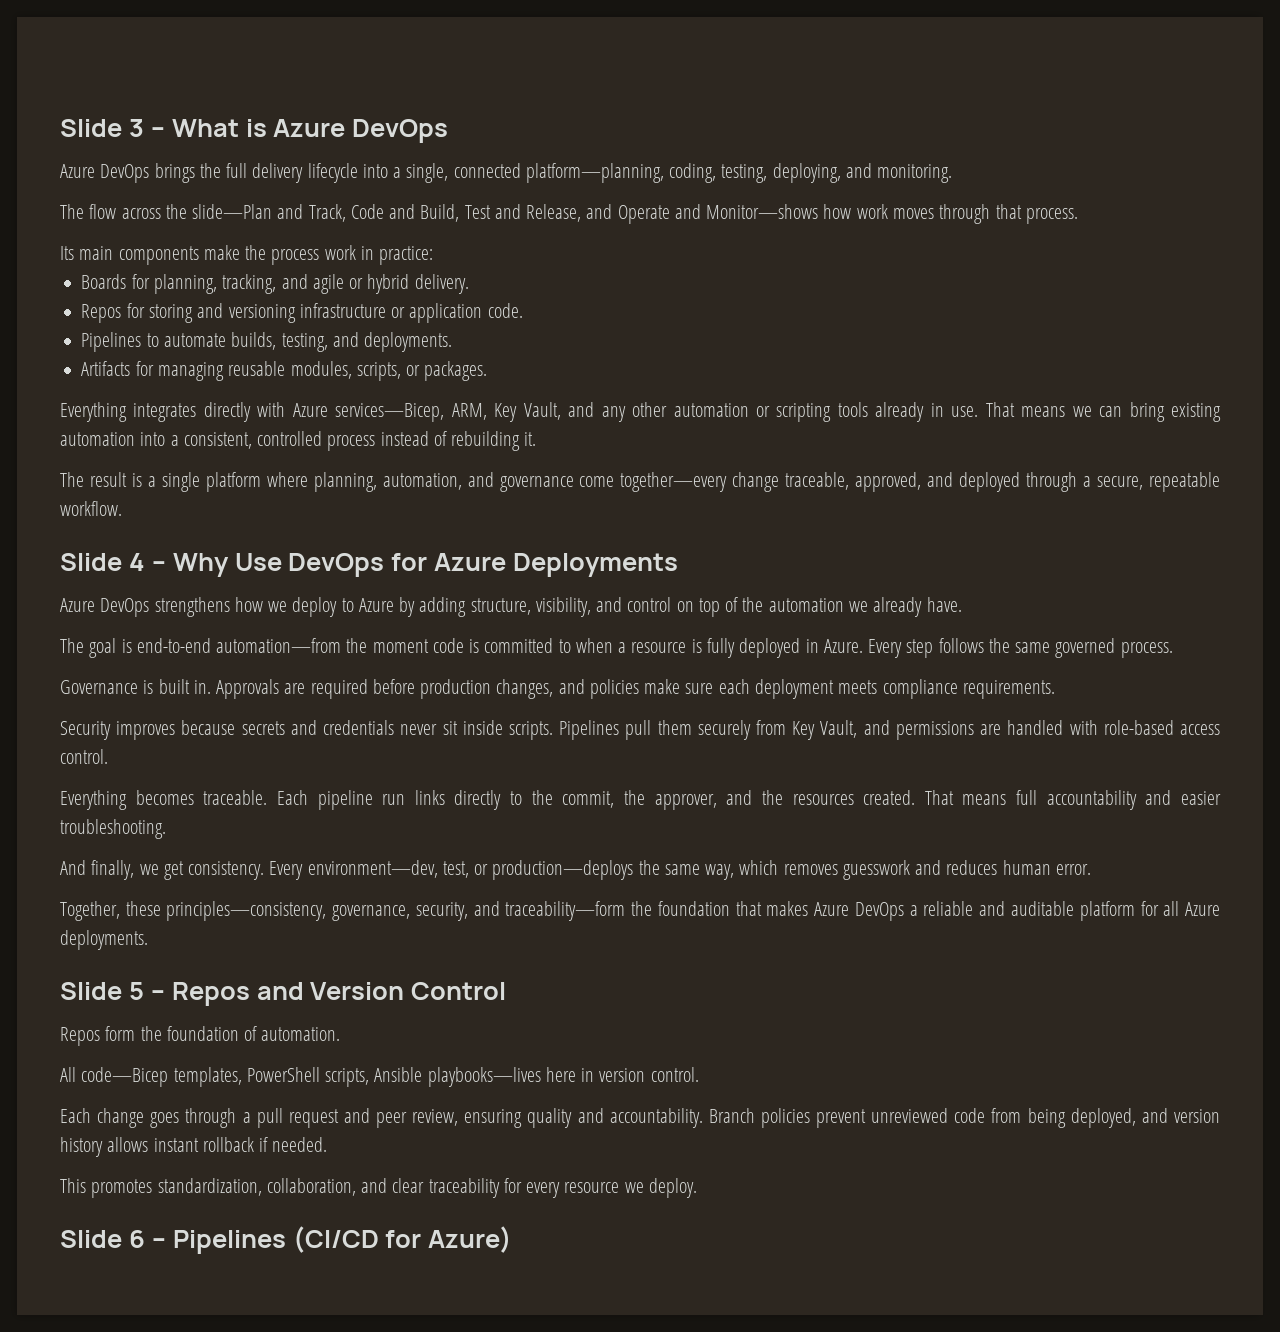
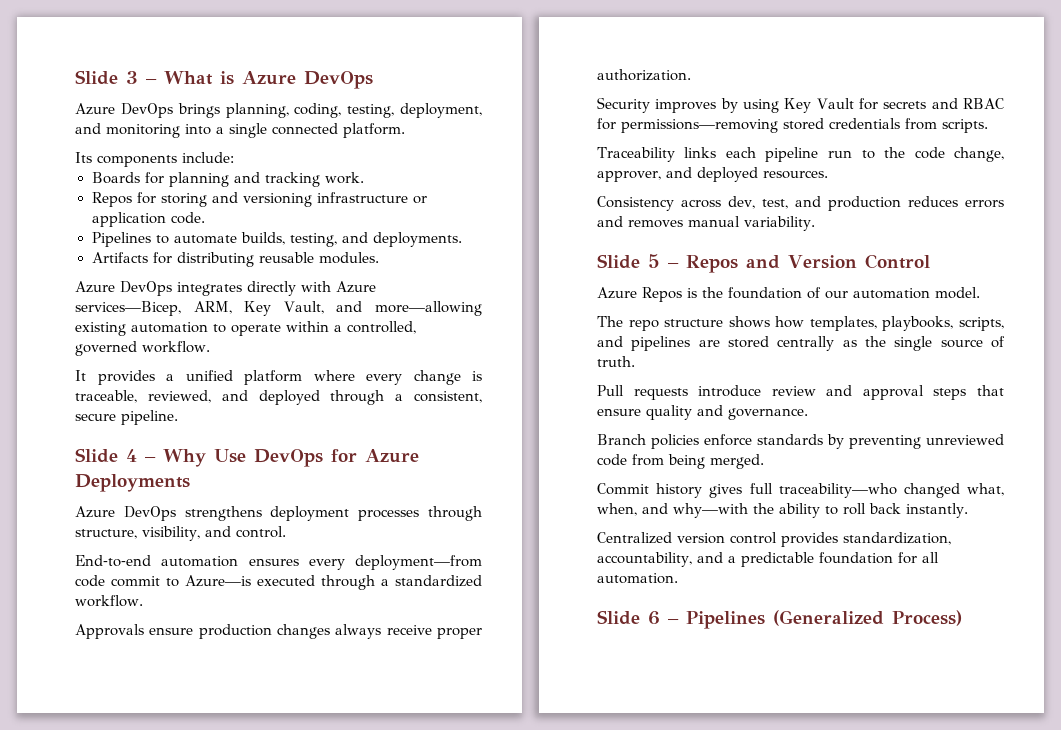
[199,163,953,183] [60,204,1078,224] [60,245,434,265] [81,274,469,294] the full delivery lifecycle into a single, connected platform—planning, coding, testing, deploying, and monitoring. // The flow across the slide—Plan and Track, Code and Build, Test and Release, and Operate and Monitor—shows how work moves through that process. // Its main components make the process work in practice: // Boards for planning, tracking, and agile or hybrid delivery. -> [225,103,482,118] [75,123,405,138] [75,152,234,167] [91,172,364,187] planning, coding, testing, deployment, and monitoring into a single connected platform. // Its components include: // Boards for planning and tracking work.
[157,361,488,381] [60,402,127,422] managing reusable modules, scripts, or packages. // Everything -> [176,252,379,267] [75,281,172,296] distributing reusable modules. // Azure DevOps
[601,402,1221,422] [60,431,537,451] [60,472,922,492] any other automation or scripting tools already in use. That means we can bring existing automation into a consistent, controlled process instead of rebuilding it. // The result is a single platform where planning, automation, and governance come together—every change traceable, approved, -> [375,301,482,316] [75,321,416,336] [75,341,210,356] [75,370,482,385] [75,390,211,403] more—allowing existing automation to operate within a controlled, governed workflow. // It provides a unified platform where every change is traceable, reviewed,
[1097,472,1221,492] [60,501,122,516] secure, repeatable workflow. -> [414,391,482,403] [75,410,178,425] consistent, secure pipeline.
[234,597,962,617] [60,638,1173,658] [60,679,1055,699] [60,720,1221,740] [60,749,108,764] [60,790,1221,810] [60,819,166,839] [60,860,1091,880] [60,901,1220,921] [60,930,148,950] how we deploy to Azure by adding structure, visibility, and control on top of the automation we already have. // The goal is end-to-end automation—from the moment code is committed to when a resource is fully deployed in Azure. Every step follows the same governed process. // Governance is built in. Approvals are required before production changes, and policies make sure each deployment meets compliance requirements. // Security improves because secrets and credentials never sit inside scripts. Pipelines pull them securely from Key Vault, and permissions are handled with role-based access control. // Everything becomes traceable. Each pipeline run links directly to the commit, the approver, and the resources created. That means full accountability and easier troubleshooting. // And finally, we get consistency. Every environment—dev, test, or production—deploys the same way, which removes guesswork and reduces human error. // Together, these principles—consistency, governance, security, and traceability—form the foundation that makes Azure DevOps a reliable and auditable platform for all Azure deployments. -> [270,506,482,521] [75,526,286,541] [75,555,482,570] [75,575,482,590] [75,595,143,607] [75,624,482,639] [597,69,691,81] [597,97,1005,113] [597,118,988,133] [597,147,1004,162] [597,167,828,182] [597,196,1004,211] [597,216,815,231] deployment processes through structure, visibility, and control. // End‑to‑end automation ensures every deployment—from code commit to Azure—is executed through a standardized workflow. // Approvals ensure production changes always receive proper authorization. // Security improves by using Key Vault for secrets and RBAC for permissions—removing stored credentials from scripts. // Traceability links each pipeline run to the code change, approver, and deployed resources. // Consistency across dev, test, and production reduces errors and removes manual variability.
[60,1026,341,1046] [60,1067,699,1087] [60,1108,523,1128] Repos form the foundation of automation. // All code—Bicep templates, PowerShell scripts, Ansible playbooks—lives here in version control. // Each change goes through a pull request and peer review, ensuring -> [597,287,980,302] [597,316,1004,331] [597,336,1005,351] [597,356,635,367] [597,385,1004,400] [597,408,641,416] Azure Repos is the foundation of our automation model. // The repo structure shows how templates, playbooks, scripts, and pipelines are stored centrally as the single source of truth. // Pull requests introduce review and approval steps that ensure
[609,1108,703,1128] accountability. -> [728,408,808,420] governance. //
[816,1108,1220,1128] [60,1137,328,1157] [60,1178,697,1198] prevent unreviewed code from being deployed, and version history allows instant rollback if needed. // This promotes standardization, collaboration, and clear traceability for every resource we deploy. -> [704,434,1004,449] [597,454,764,469] [597,483,1004,498] [597,503,968,518] [597,532,951,547] [597,552,939,567] [597,573,678,584] enforce standards by preventing unreviewed code from being merged. // Commit history gives full traceability—who changed what, when, and why—with the ability to roll back instantly. // Centralized version control provides standardization, accountability, and a predictable foundation for all automation.
[292,1226,513,1253] (CI/CD for Azure) -> [773,610,962,626] (Generalized Process)

